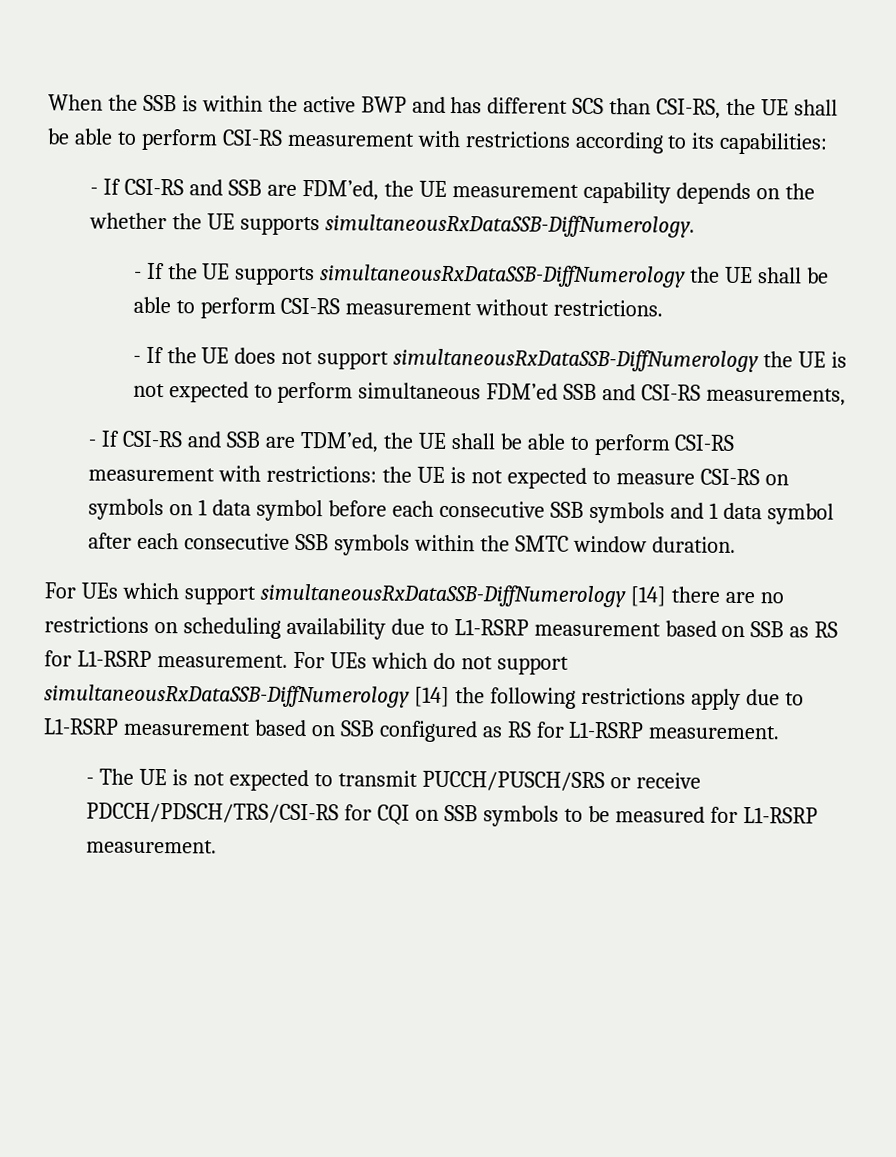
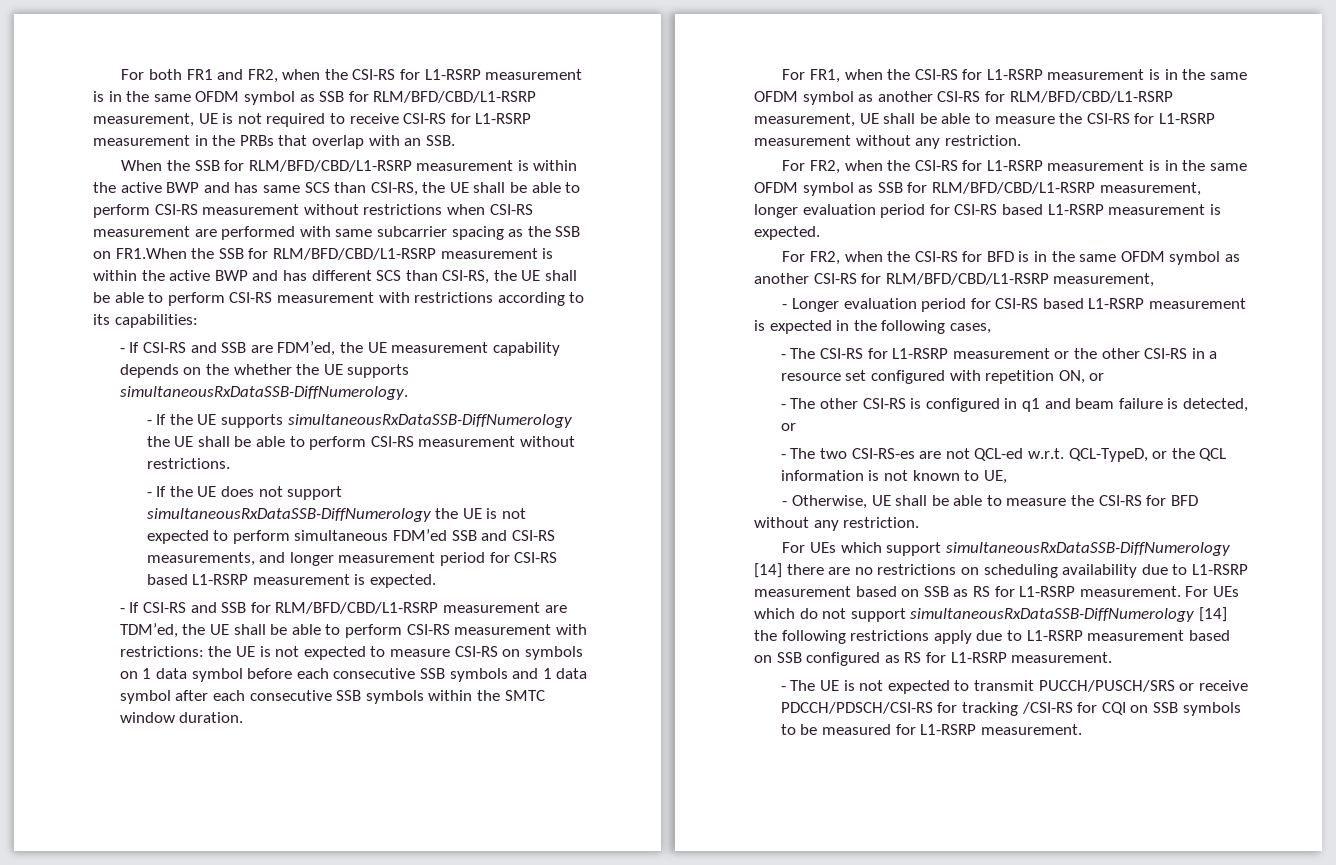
[48,94,177,112] When the SSB -> [121,69,583,83] [93,91,537,105] [93,113,532,127] [93,135,455,149] [121,160,578,172] [93,182,581,196] [93,204,533,218] [93,226,581,240] [93,248,538,260] For both FR1 and FR2, when the CSI-RS for L1-RSRP measurement is in the same OFDM symbol as SSB for RLM/BFD/CBD/L1-RSRP measurement, UE is not required to receive CSI-RS for L1-RSRP measurement in the PRBs that overlap with an SSB. // When the SSB for RLM/BFD/CBD/L1-RSRP measurement is within the active BWP and has same SCS than CSI-RS, the UE shall be able to perform CSI-RS measurement without restrictions when CSI-RS measurement are performed with same subcarrier spacing as the SSB on FR1.When the SSB for RLM/BFD/CBD/L1-RSRP measurement
[88,430,261,448] // - If CSI-RS and SSB -> [259,552,558,566] [146,574,437,588] [119,602,540,614] and longer measurement period for CSI-RS based L1-RSRP measurement is expected. // - If CSI-RS and SSB for RLM/BFD/CBD/L1-RSRP measurement
(736, 544) none -> [782,69,1247,83] [754,91,1173,105] [754,113,1215,127] [754,135,1021,149] [782,160,1247,174] [754,182,1201,196] [754,204,1221,218] [754,226,820,240] [782,251,1240,265] [754,273,1155,287] [782,298,1247,312] [754,320,991,334] [780,348,1218,359] [780,370,1105,384] [780,398,1248,412] [780,423,796,431] [780,448,1227,462] [780,470,1007,484] [782,495,1198,509] [754,517,920,531] // For FR1, when the CSI-RS for L1-RSRP measurement is in the same OFDM symbol as another CSI-RS for RLM/BFD/CBD/L1-RSRP measurement, UE shall be able to measure the CSI-RS for L1-RSRP measurement without any restriction. // For FR2, when the CSI-RS for L1-RSRP measurement is in the same OFDM symbol as SSB for RLM/BFD/CBD/L1-RSRP measurement, longer evaluation period for CSI-RS based L1-RSRP measurement is expected. // For FR2, when the CSI-RS for BFD is in the same OFDM symbol as another CSI-RS for RLM/BFD/CBD/L1-RSRP measurement, // - Longer evaluation period for CSI-RS based L1-RSRP measurement is expected in the following cases, // - The CSI-RS for L1-RSRP measurement or the other CSI-RS in a resource set configured with repetition ON, or // - The other CSI-RS is configured in q1 and beam failure is detected, or // - The two CSI-RS-es are not QCL-ed w.r.t. QCL-TypeD, or the QCL information is not known to UE, // - Otherwise, UE shall be able to measure the CSI-RS for BFD without any restriction.
[86,802,340,824] PDCCH/PDSCH/TRS/CSI-RS -> [780,702,1073,716] PDCCH/PDSCH/CSI-RS for tracking /CSI-RS

